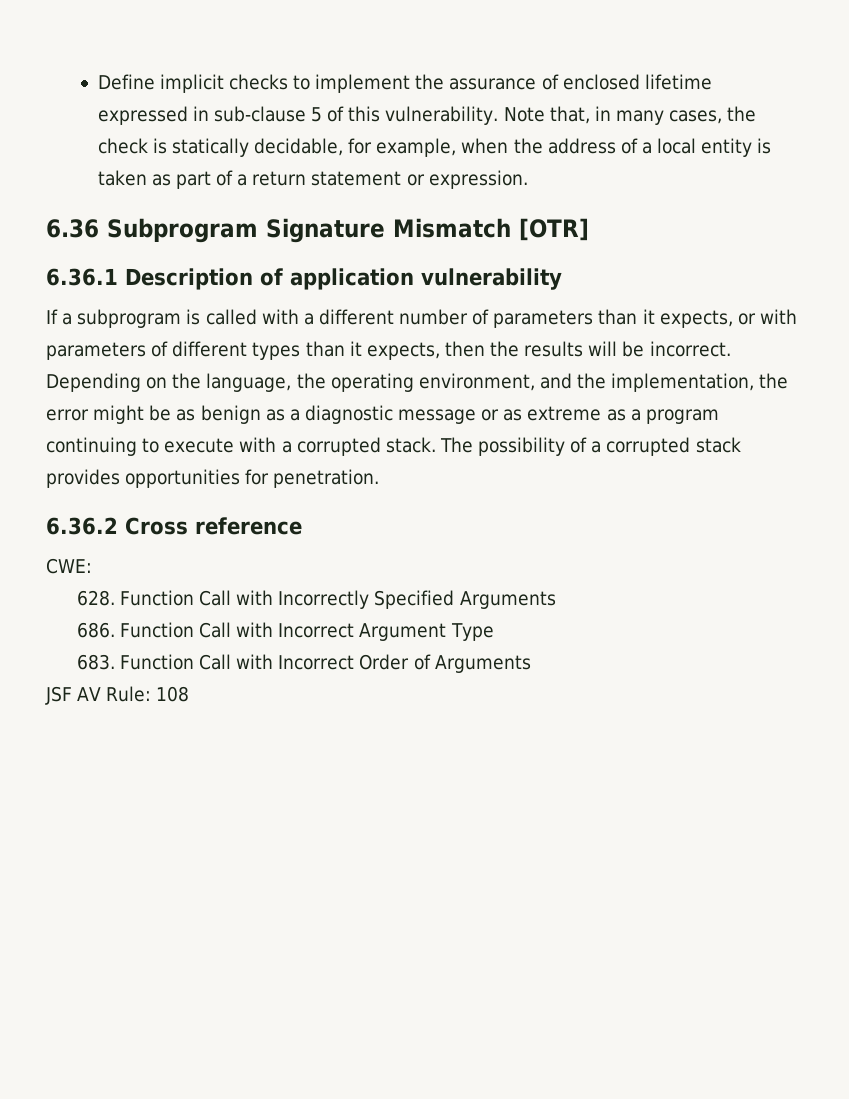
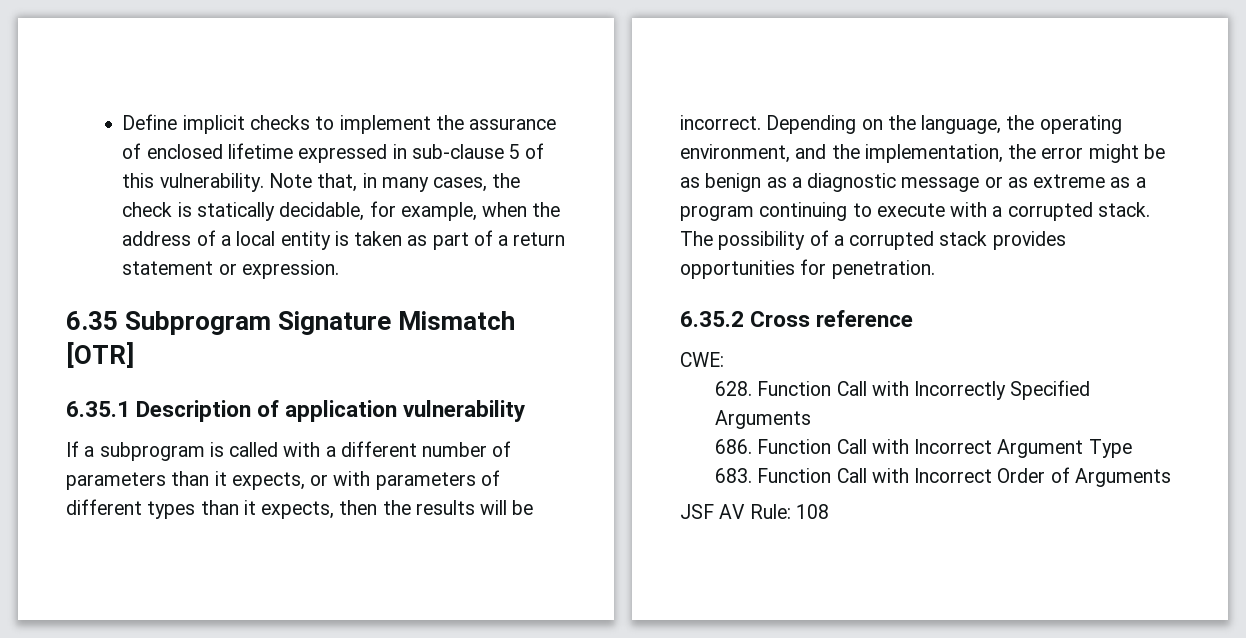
[46,219,99,238] 6.36 -> [66,311,118,330] 6.35
[46,268,118,286] 6.36.1 -> [66,401,130,417] 6.35.1
[46,517,118,535] 6.36.2 -> [680,311,744,327] 6.35.2

